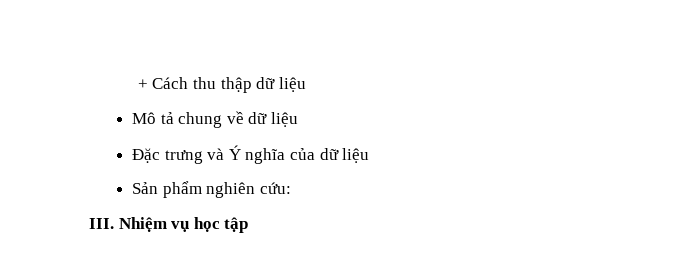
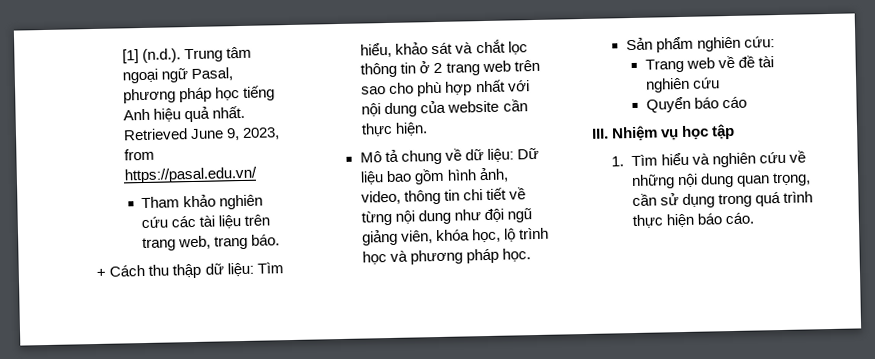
(137, 84) none -> [121,46,252,64] [121,67,233,84] [122,85,275,104] [122,105,245,123] [122,127,280,141] [123,148,155,161] [123,166,257,184] [141,194,264,210] [141,214,271,229] [142,234,281,252] [1] (n.d.). Trung tâm ngoại ngữ Pasal, phương pháp học tiếng Anh hiệu quả nhất. Retrieved June 9, 2023, from https://pasal.edu.vn/ // Tham khảo nghiên cứu các tài liệu trên trang web, trang báo. //
[278,77,306,92] liệu -> [226,262,284,277] [360,39,528,58] [360,59,540,78] [361,79,530,97] [361,99,528,118] [361,122,429,137] liệu: Tìm hiểu, khảo sát và chắt lọc thông tin ở 2 trang web trên sao cho phù hợp nhất với nội dung của website cần thực hiện.
[271,112,299,127] [132,145,370,164] [132,181,291,198] liệu // Đặc trưng và Ý nghĩa của dữ liệu // Sản phẩm nghiên cứu: -> [486,147,539,162] [359,167,509,185] [360,187,526,205] [360,208,532,226] [361,227,549,246] [361,248,531,265] [625,36,775,53] [644,55,775,73] [644,77,720,93] [645,96,747,113] liệu: Dữ liệu bao gồm hình ảnh, video, thông tin chi tiết về từng nội dung như đội ngũ giảng viên, khóa học, lộ trình học và phương pháp học. // Sản phẩm nghiên cứu: // Trang web về đề tài nghiên cứu // Quyển báo cáo
(249, 225) none -> [611,150,806,168] [630,172,811,190] [631,191,813,209] [631,212,754,229] // 1. Tìm hiểu và nghiên cứu về những nội dung quan trọng, cần sử dụng trong quá trình thực hiện báo cáo.

